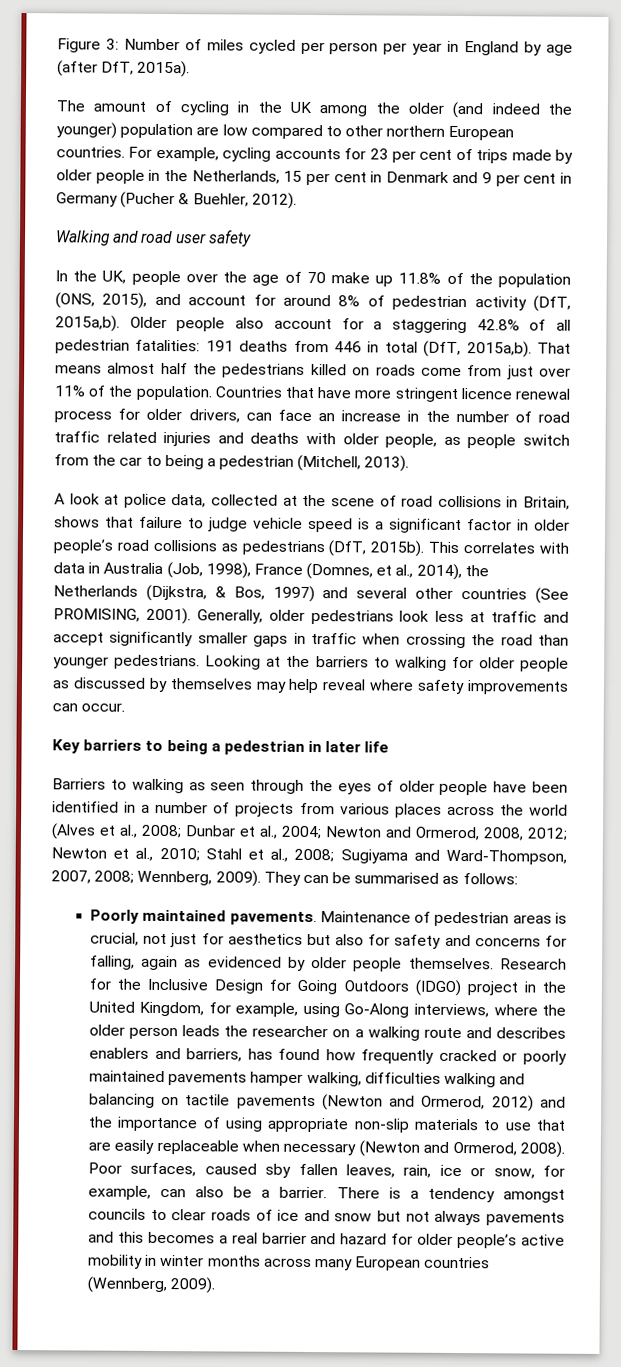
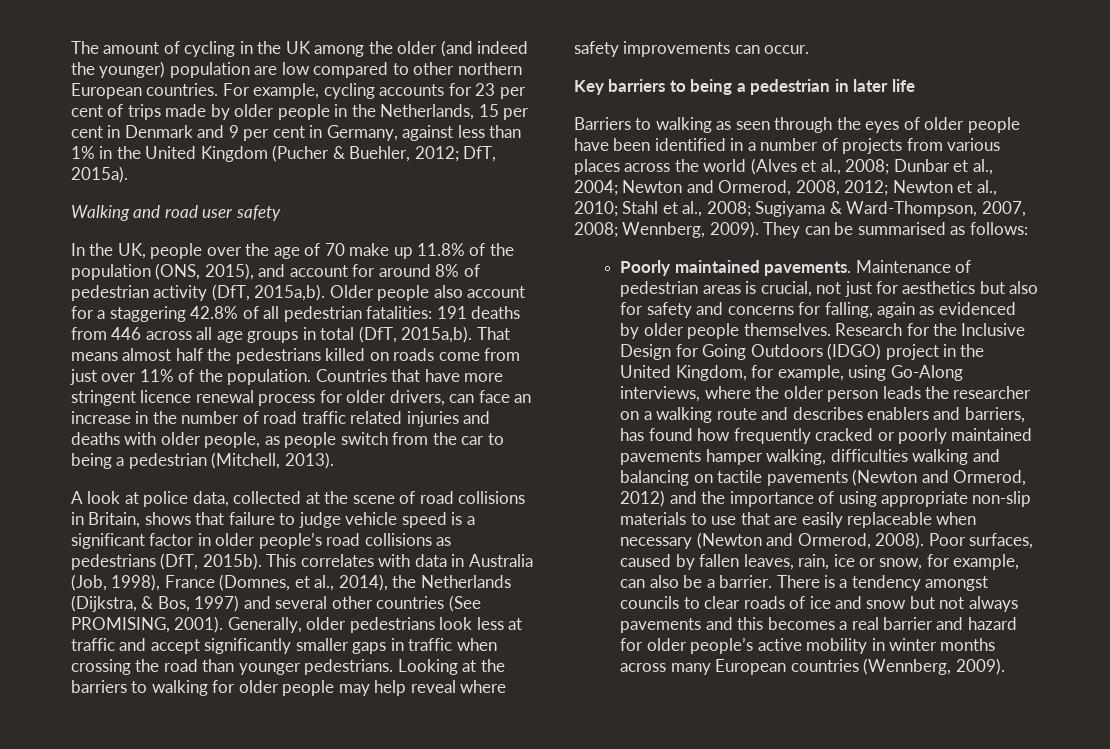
[57,38,573,56] [57,60,191,78] Figure 3: Number of miles cycled per person per year in England by age (after DfT, 2015a). // -> (71, 47) none
[56,191,297,209] Germany (Pucher & Buehler, 2012). -> [326,125,522,141] [71,145,497,162] [71,166,128,183] Germany, against less than 1% in the United Kingdom (Pucher & Buehler, 2012; DfT, 2015a).
(362, 347) none -> [145,327,299,343] across all age groups
[52,677,253,693] as discussed by themselves -> (335, 688) none
[413,849,440,861] and -> [829,201,842,214] &
[265,1163,292,1178] sby -> [675,554,695,570] by

